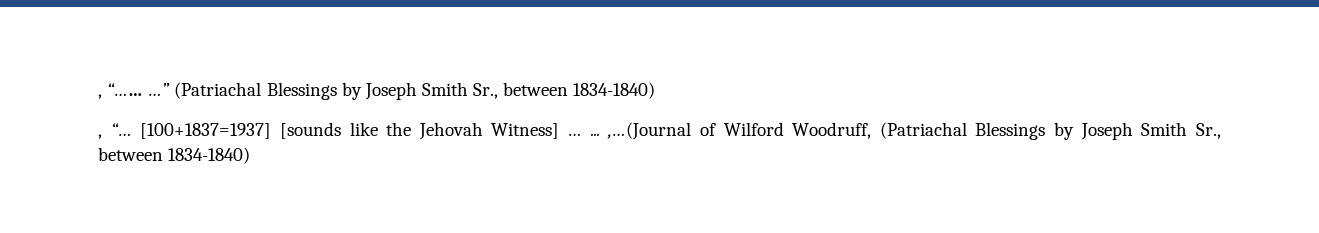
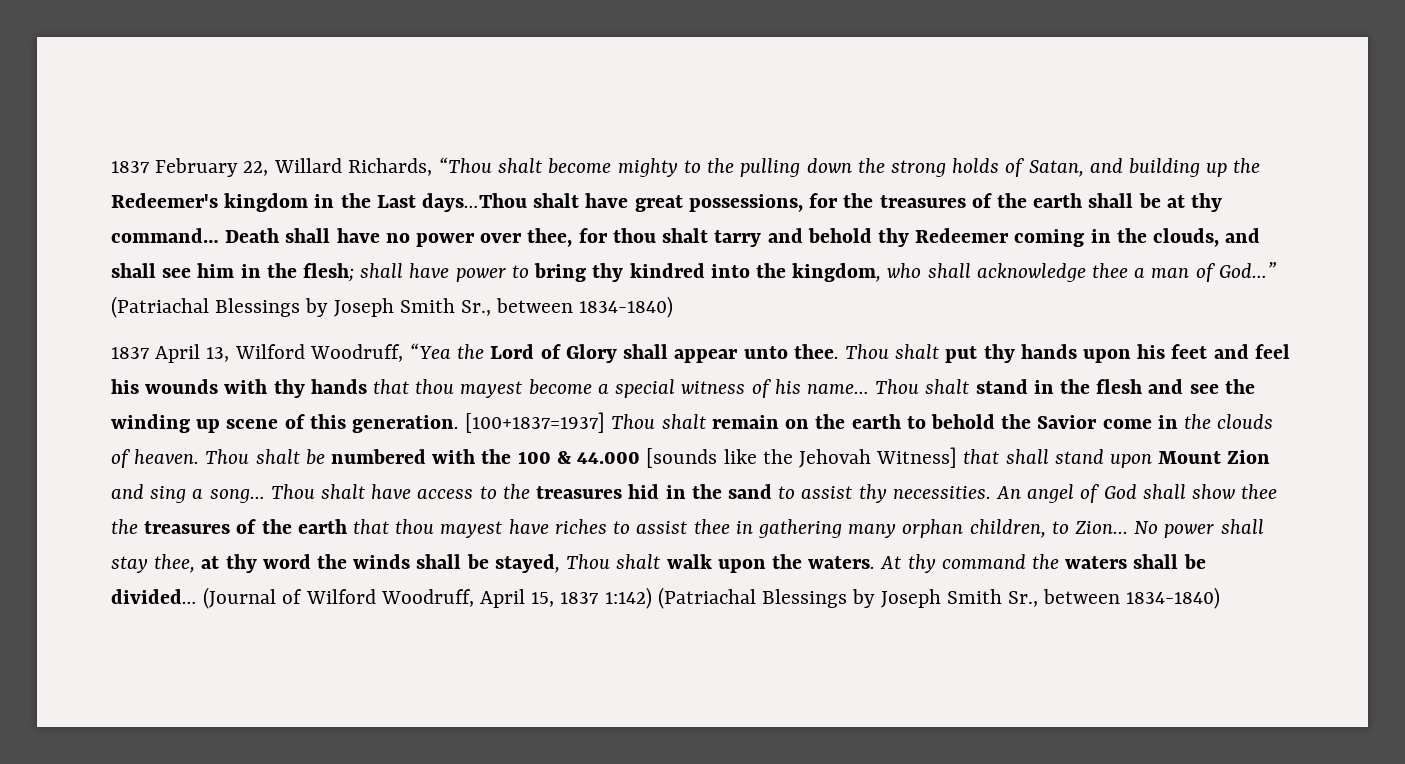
[98,83,171,99] , “…… …” -> [111,157,1261,177] [111,193,1222,212] [111,228,1261,247] [111,262,1277,282] 1837 February 22, Willard Richards, “Thou shalt become mighty to the pulling down the strong holds of Satan, and building up the Redeemer's kingdom in the Last days…Thou shalt have great possessions, for the treasures of the earth shall be at thy command… Death shall have no power over thee, for thou shalt tarry and behold thy Redeemer coming in the clouds, and shall see him in the flesh; shall have power to bring thy kindred into the kingdom, who shall acknowledge thee a man of God…”
[98,123,272,139] , “… [100+1837=1937] -> [111,343,1290,363] [111,379,1255,398] [111,412,1274,433] [111,449,641,468] 1837 April 13, Wilford Woodruff, “Yea the Lord of Glory shall appear unto thee. Thou shalt put thy hands upon his feet and feel his wounds with thy hands that thou mayest become a special witness of his name… Thou shalt stand in the flesh and see the winding up scene of this generation. [100+1837=1937] Thou shalt remain on the earth to behold the Savior come in the clouds of heaven. Thou shalt be numbered with the 100 & 44.000
[568,122,872,140] … ... ,…(Journal of Wilford Woodruff, -> [963,449,1271,468] [111,484,1278,503] [111,519,1264,538] [111,554,1206,573] [111,587,652,609] that shall stand upon Mount Zion and sing a song… Thou shalt have access to the treasures hid in the sand to assist thy necessities. An angel of God shall show thee the treasures of the earth that thou mayest have riches to assist thee in gathering many orphan children, to Zion... No power shall stay thee, at thy word the winds shall be stayed, Thou shalt walk upon the waters. At thy command the waters shall be divided… (Journal of Wilford Woodruff, April 15, 1837 1:142)

